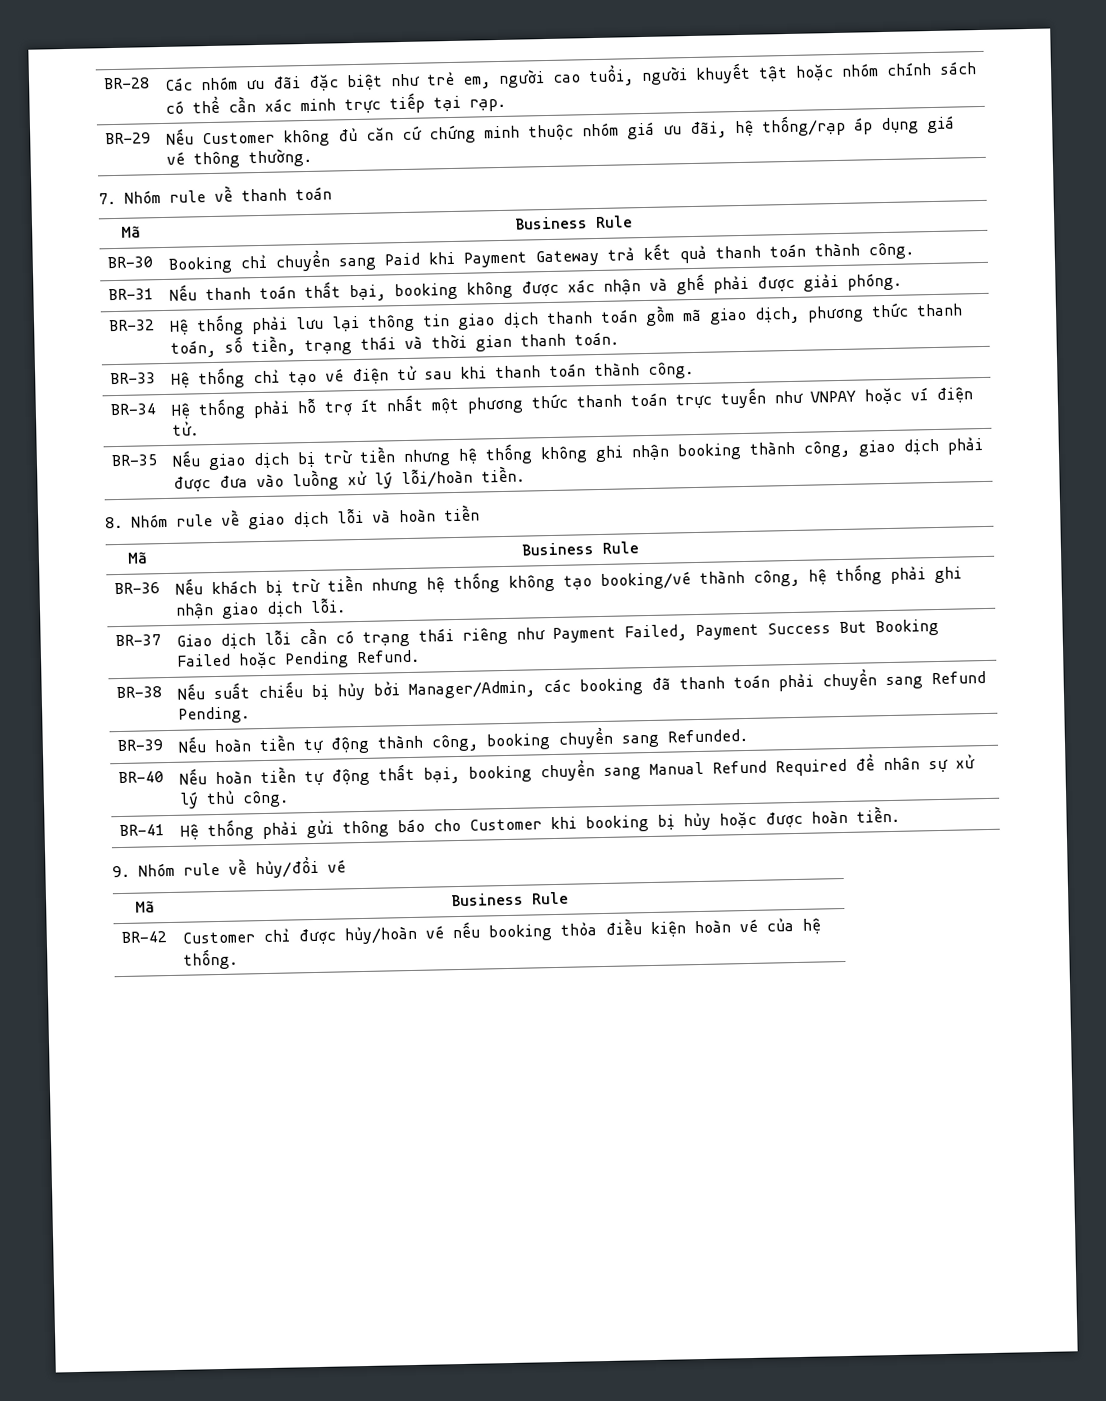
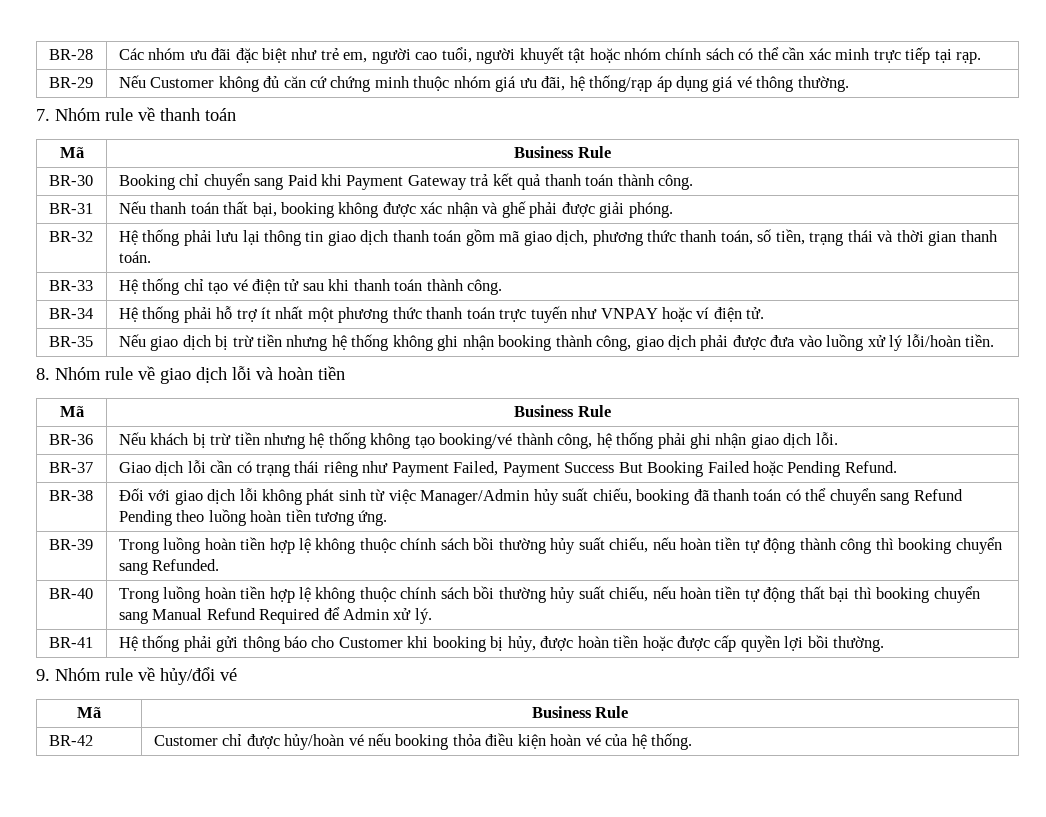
[176,678,571,701] Nếu suất chiếu bị hủy bởi Manager/Admin, các -> [118,488,632,505] Đối với giao dịch lỗi không phát sinh từ việc Manager/Admin hủy suất chiếu,
[777,673,814,692] phải -> [785,488,827,501] có thể
[177,706,250,724] [116,739,163,752] [177,736,206,753] Pending. // BR-39 | Nếu -> [118,509,388,526] [48,539,93,550] [118,537,676,554] Pending theo luồng hoàn tiền tương ứng. // BR-39 | Trong luồng hoàn tiền hợp lệ không thuộc chính sách bồi thường hủy suất chiếu, nếu
[430,734,479,752] công, -> [840,538,894,554] công thì
[178,768,207,785] Nếu -> [118,586,676,603] Trong luồng hoàn tiền hợp lệ không thuộc chính sách bồi thường hủy suất chiếu, nếu
[422,766,460,784] bại, -> [829,587,872,602] bại thì
[882,754,976,773] [178,790,289,809] nhân sự xử lý thủ công. -> [342,608,432,624] Admin xử lý.
[682,805,900,831] hủy hoặc được hoàn tiền. -> [507,635,885,652] hủy, được hoàn tiền hoặc được cấp quyền lợi bồi thường.

